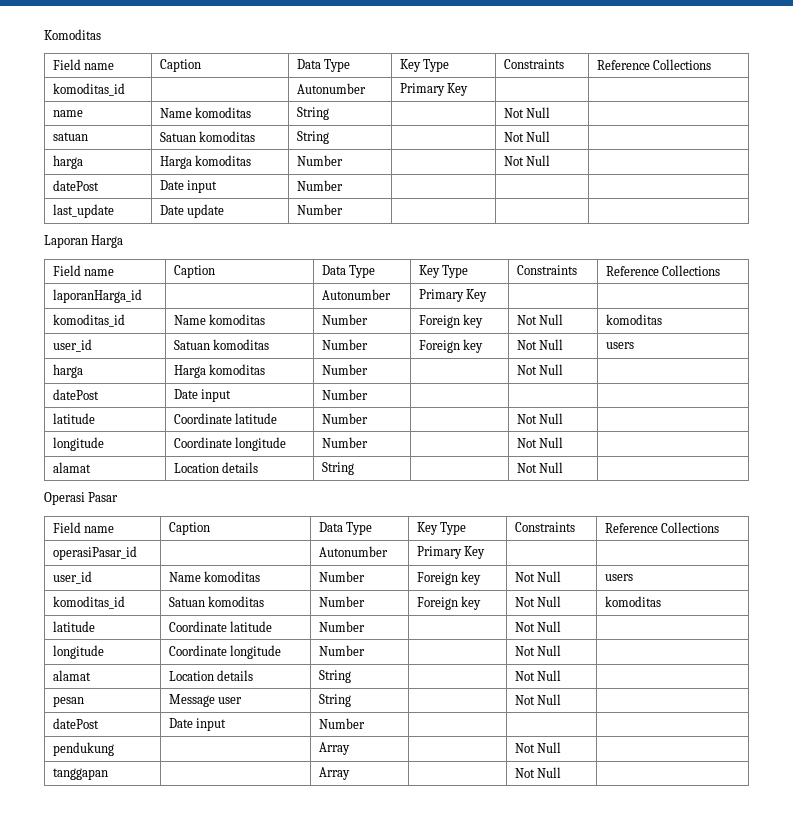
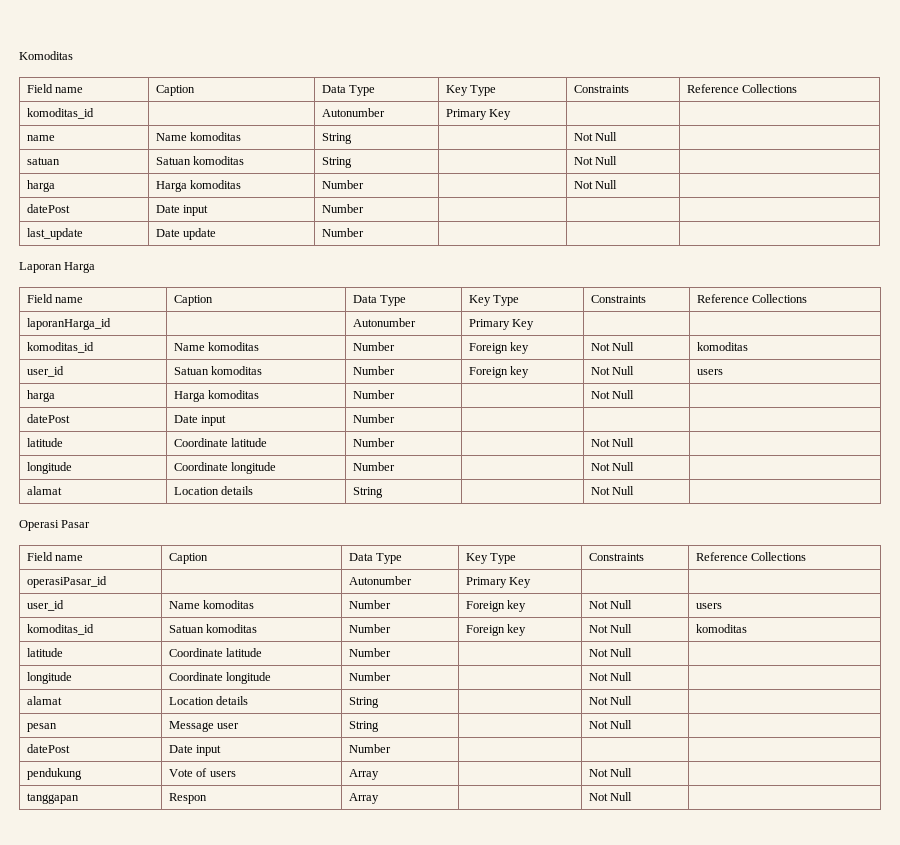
(114, 749) none -> [168,768,236,777] Vote of users
(108, 774) none -> [168,793,207,804] Respon

